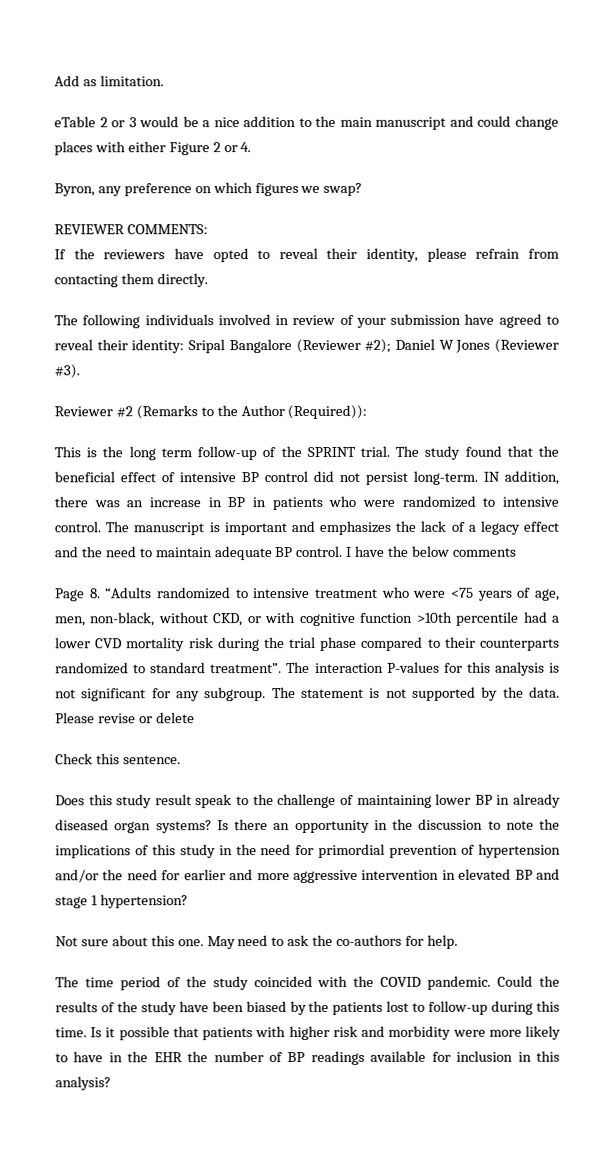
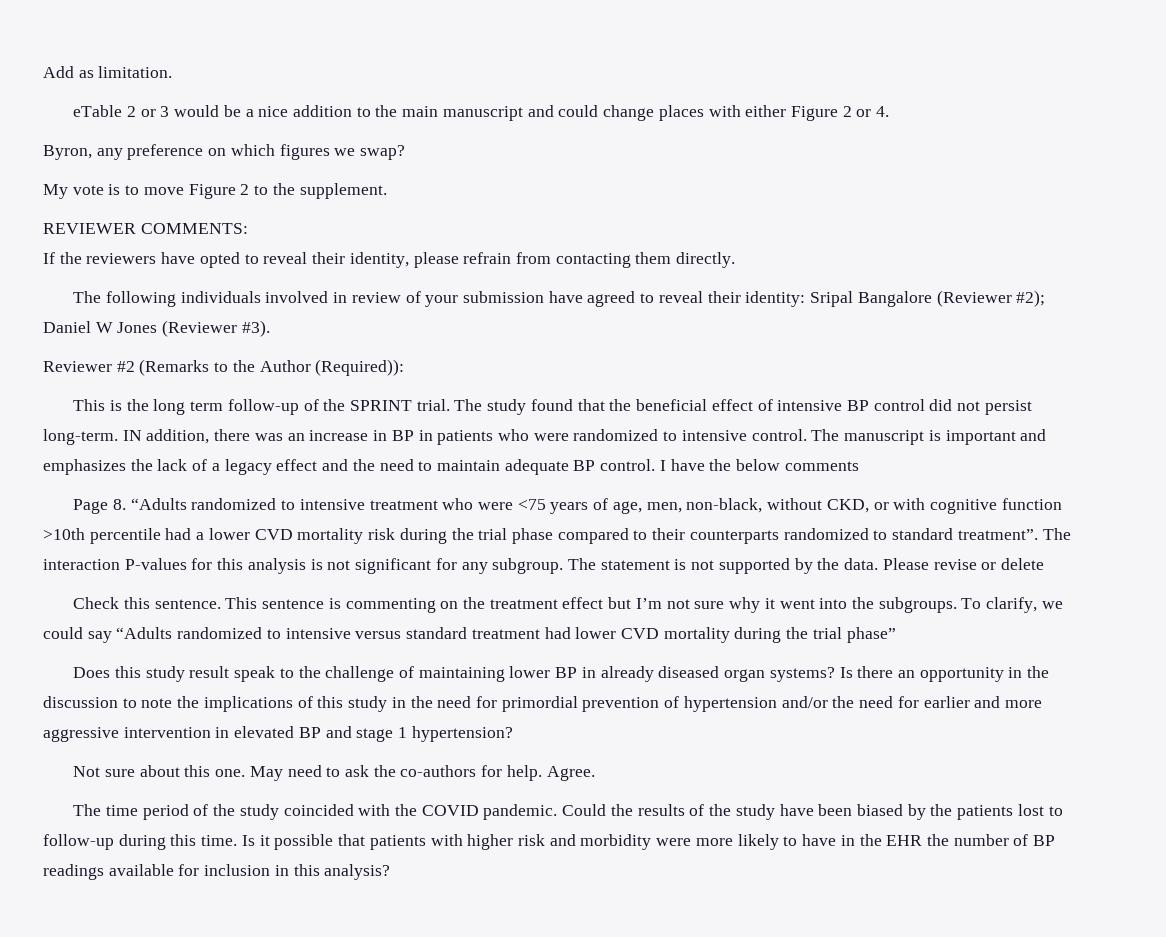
(363, 189) none -> [43,183,387,199] // My vote is to move Figure 2 to the supplement.
(181, 760) none -> [225,597,1063,613] [43,627,896,643] This sentence is commenting on the treatment effect but I’m not sure why it went into the subgroups. To clarify, we could say “Adults randomized to intensive versus standard treatment had lower CVD mortality during the trial phase”
(458, 941) none -> [546,766,595,781] Agree.

